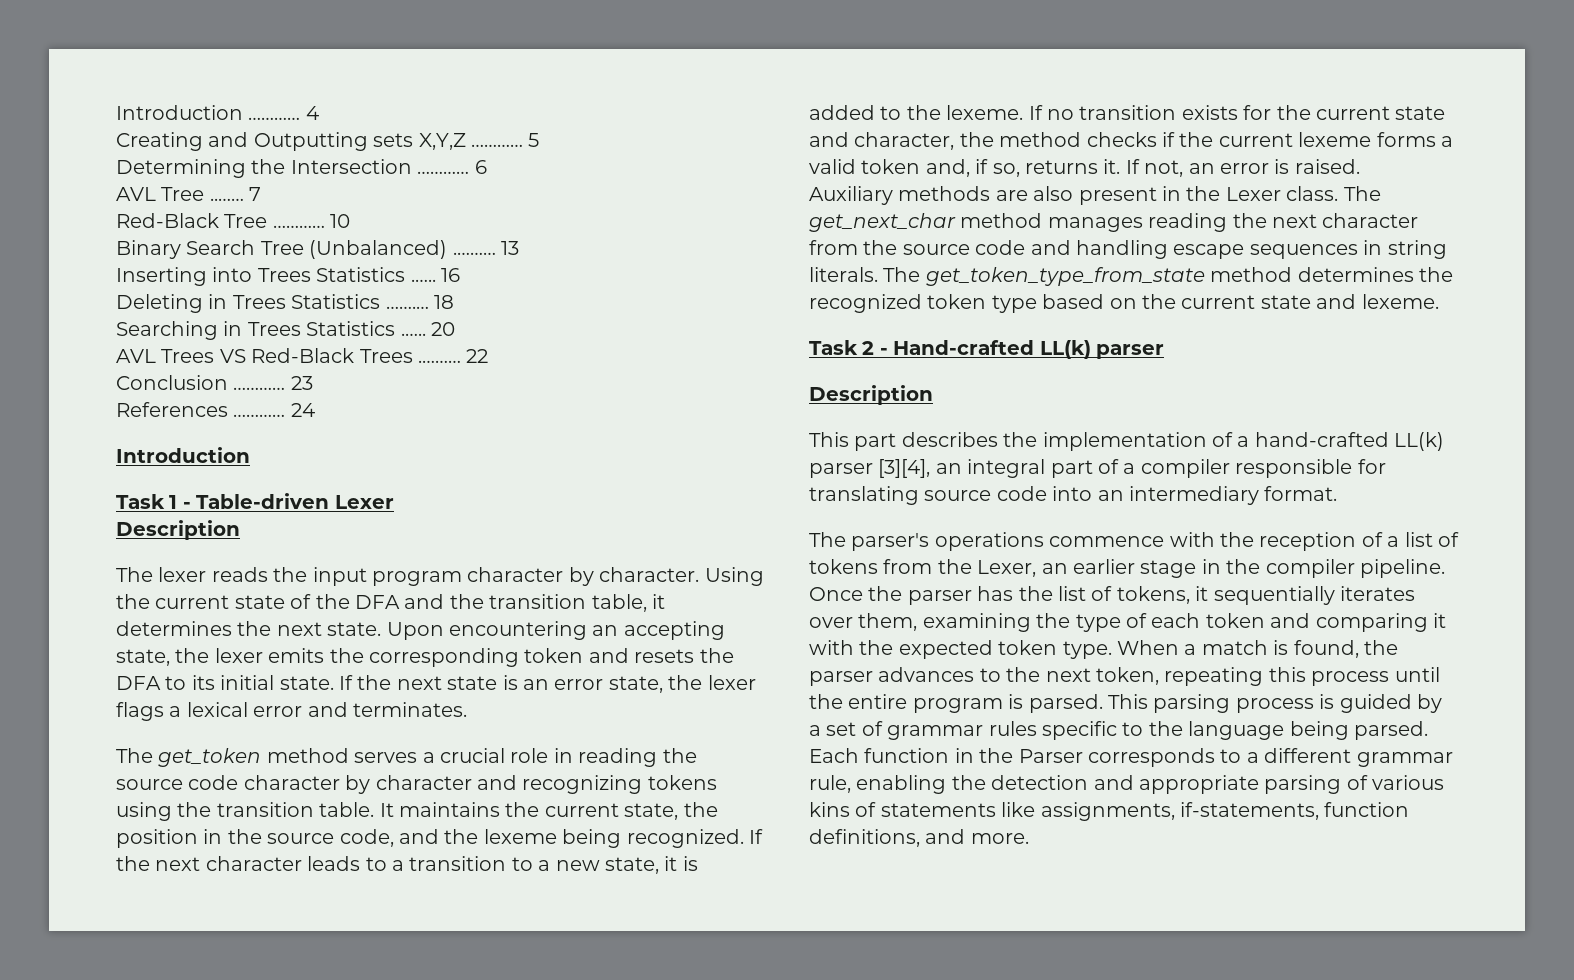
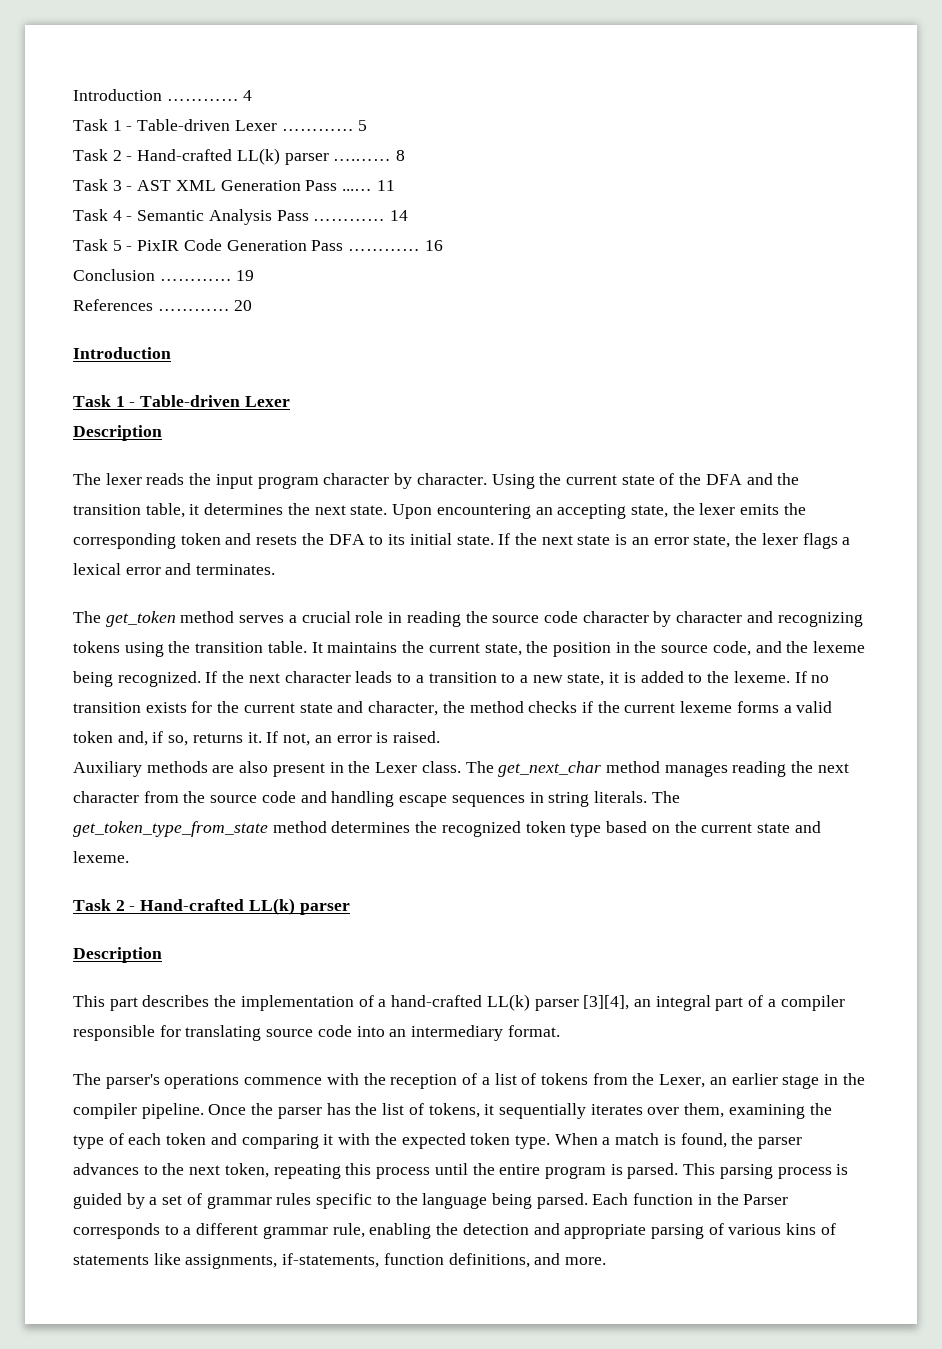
[116,132,540,151] [116,159,487,178] [116,187,262,201] [116,213,351,228] [116,240,519,259] [116,267,460,286] [116,294,454,313] [116,321,455,340] [116,348,489,363] Creating and Outputting sets X,Y,Z ………… 5 // Determining the Intersection ………… 6 // AVL Tree ..…… 7 // Red-Black Tree ………… 10 // Binary Search Tree (Unbalanced) .……… 13 // Inserting into Trees Statistics .….. 16 // Deleting in Trees Statistics …….… 18 // Searching in Trees Statistics .….. 20 // AVL Trees VS Red-Black Trees .……… 22 -> [73,119,368,131] [73,148,406,165] [73,179,395,191] [73,209,409,225] [73,239,443,251] Task 1 - Table-driven Lexer ………… 5 // Task 2 - Hand-crafted LL(k) parser ….…… 8 // Task 3 - AST XML Generation Pass ...… 11 // Task 4 - Semantic Analysis Pass ………… 14 // Task 5 - PixIR Code Generation Pass ………… 16
[290,376,313,390] 23 -> [236,270,255,281] 19
[290,403,315,417] 24 -> [234,300,253,311] 20

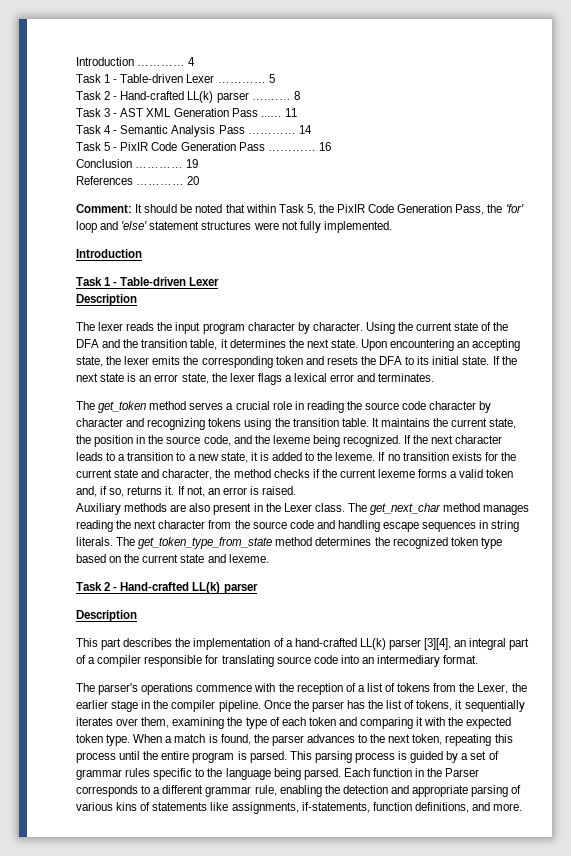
(253, 305) none -> [76,204,524,215] [76,221,392,233] // Comment: It should be noted that within Task 5, the PixIR Code Generation Pass, the 'for' loop and 'else' statement structures were not fully implemented.
[709,1077,727,1085] an -> [511,683,527,692] the

